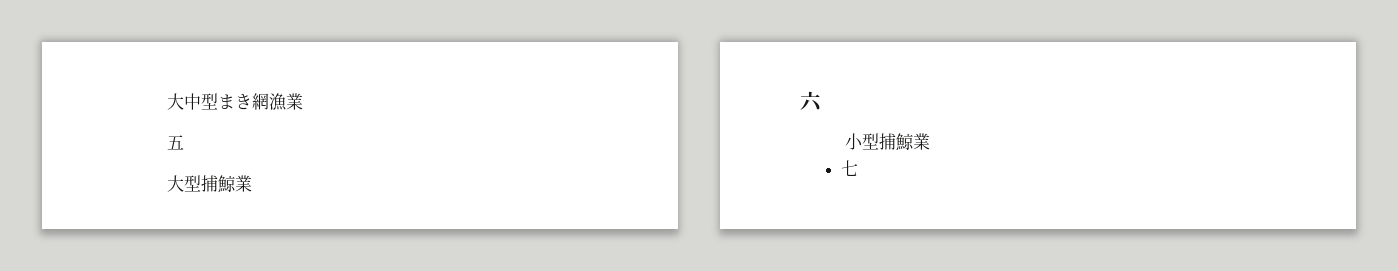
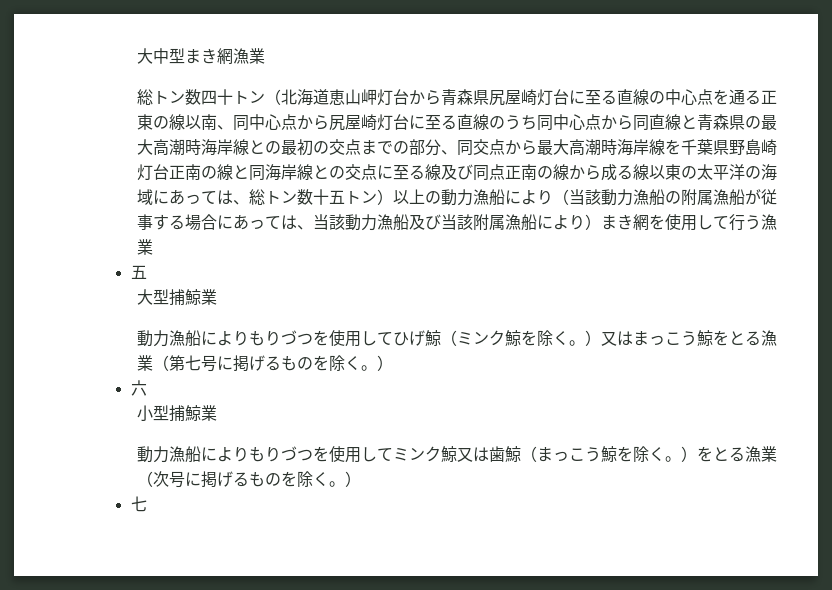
[167,135,185,150] [167,175,253,192] [800,91,822,112] [845,133,931,150] 五 // 大型捕鯨業 // 六 // 小型捕鯨業 -> [136,89,777,106] [136,114,777,131] [136,139,777,156] [136,164,777,181] [136,189,777,206] [136,214,777,231] [136,239,153,255] [130,265,147,279] [136,289,217,305] [136,330,777,347] [136,355,393,372] [130,380,147,396] [136,405,217,422] [136,446,777,463] [136,471,361,488] 総トン数四十トン（北海道恵山岬灯台から青森県尻屋崎灯台に至る直線の中心点を通る正東の線以南、同中心点から尻屋崎灯台に至る直線のうち同中心点から同直線と青森県の最大高潮時海岸線との最初の交点までの部分、同交点から最大高潮時海岸線を千葉県野島崎灯台正南の線と同海岸線との交点に至る線及び同点正南の線から成る線以東の太平洋の海域にあっては、総トン数十五トン）以上の動力漁船により（当該動力漁船の附属漁船が従事する場合にあっては、当該動力漁船及び当該附属漁船により）まき網を使用して行う漁業 // 五 // 大型捕鯨業 // 動力漁船によりもりづつを使用してひげ鯨（ミンク鯨を除く。）又はまっこう鯨をとる漁業（第七号に掲げるものを除く。） // 六 // 小型捕鯨業 // 動力漁船によりもりづつを使用してミンク鯨又は歯鯨（まっこう鯨を除く。）をとる漁業（次号に掲げるものを除く。）

